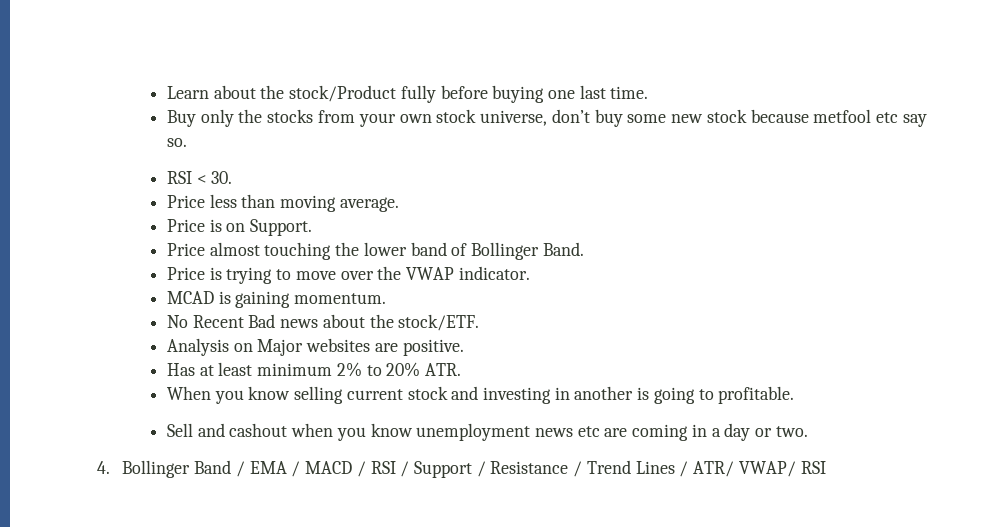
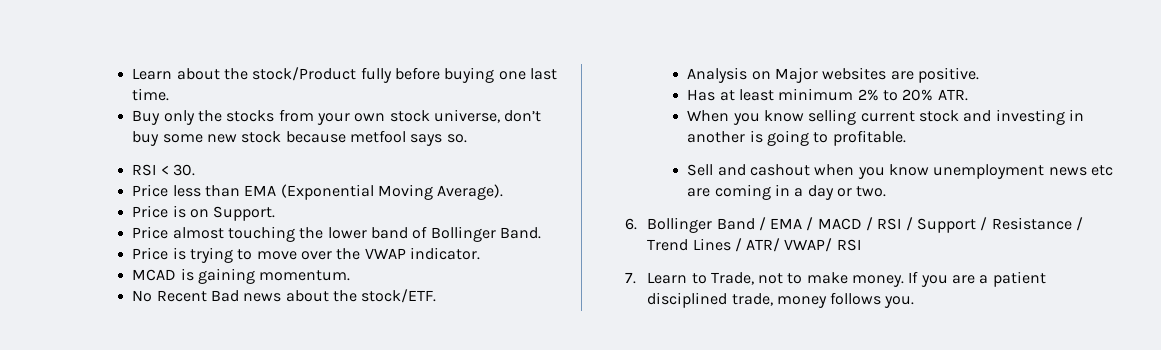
[876,112,928,127] etc say -> [410,134,443,146] says
[280,195,399,212] moving average. -> [244,184,504,200] EMA (Exponential Moving Average).
[97,461,111,474] 4. -> [624,218,637,230] 6.
(826, 467) none -> [624,271,1046,287] [647,292,915,308] // 7. Learn to Trade, not to make money. If you are a patient disciplined trade, money follows you.

